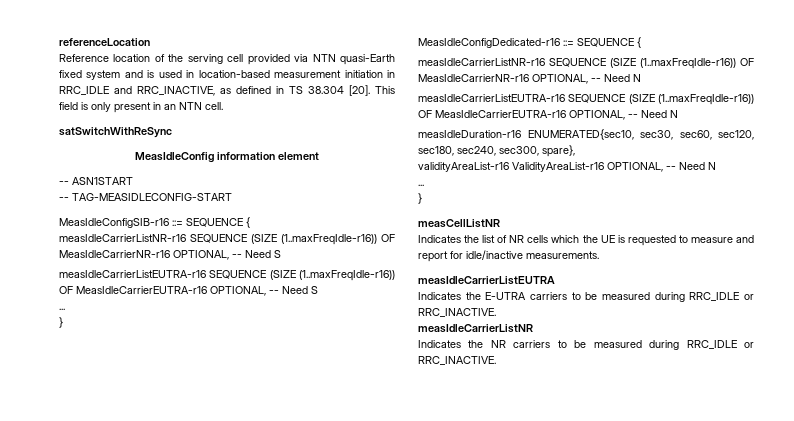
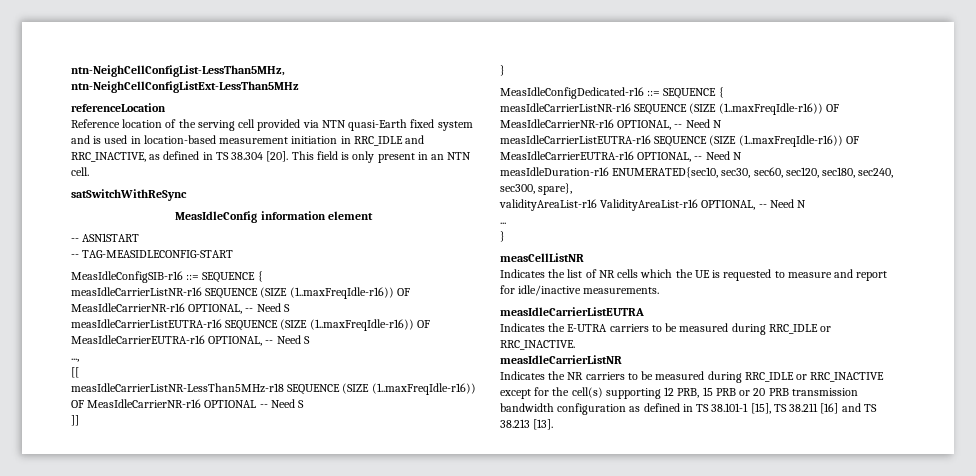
(59, 42) none -> [71,65,285,77] [71,81,299,93] ntn-NeighCellConfigList-LessThan5MHz, ntn-NeighCellConfigListExt-LessThan5MHz //
[59,308,65,310] ... -> [71,358,79,362] [71,367,79,378] [71,383,476,395] [71,399,305,408] [71,415,79,426] ..., // [[ // measIdleCarrierListNR-LessThan5MHz-r18 SEQUENCE (SIZE (1..maxFreqIdle-r16)) OF MeasIdleCarrierNR-r16 OPTIONAL -- Need S // ]]
[418,356,496,365] RRC_INACTIVE. -> [810,372,885,382] [500,387,858,399] [500,403,877,415] [500,419,554,430] RRC_INACTIVE except for the cell(s) supporting 12 PRB, 15 PRB or 20 PRB transmission bandwidth configuration as defined in TS 38.101-1 [15], TS 38.211 [16] and TS 38.213 [13].

